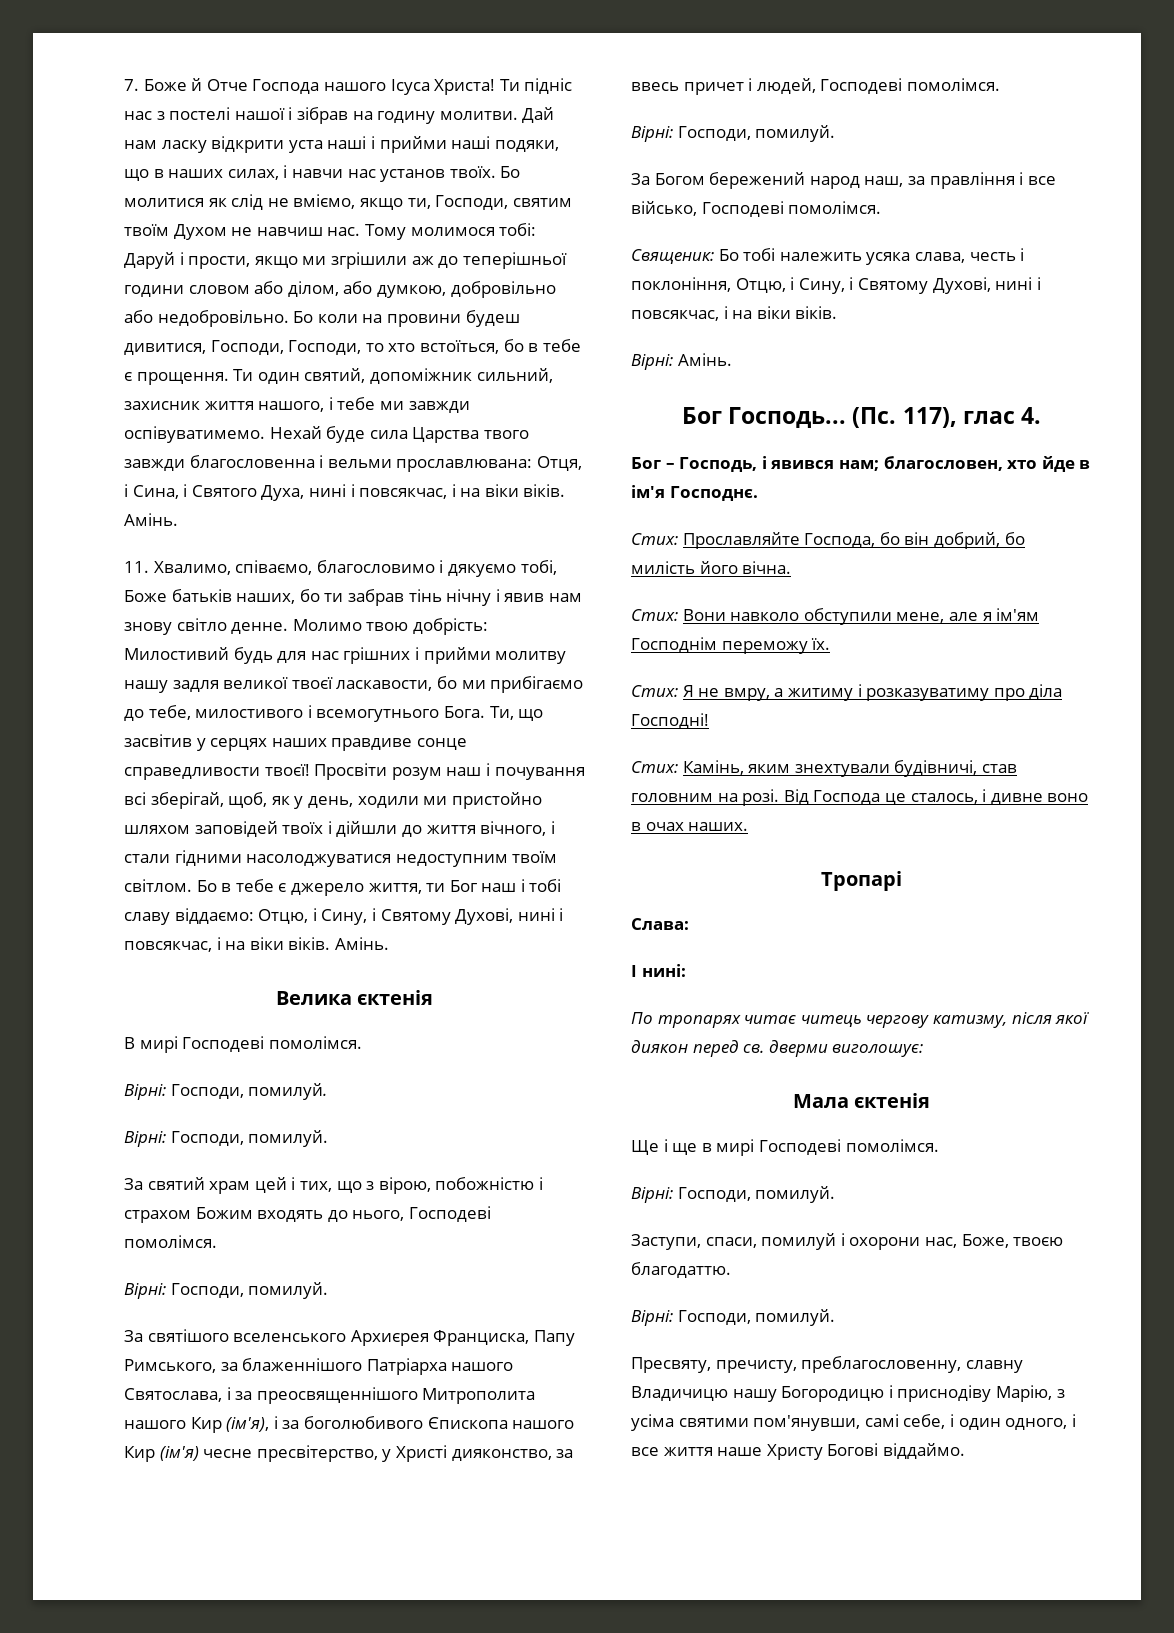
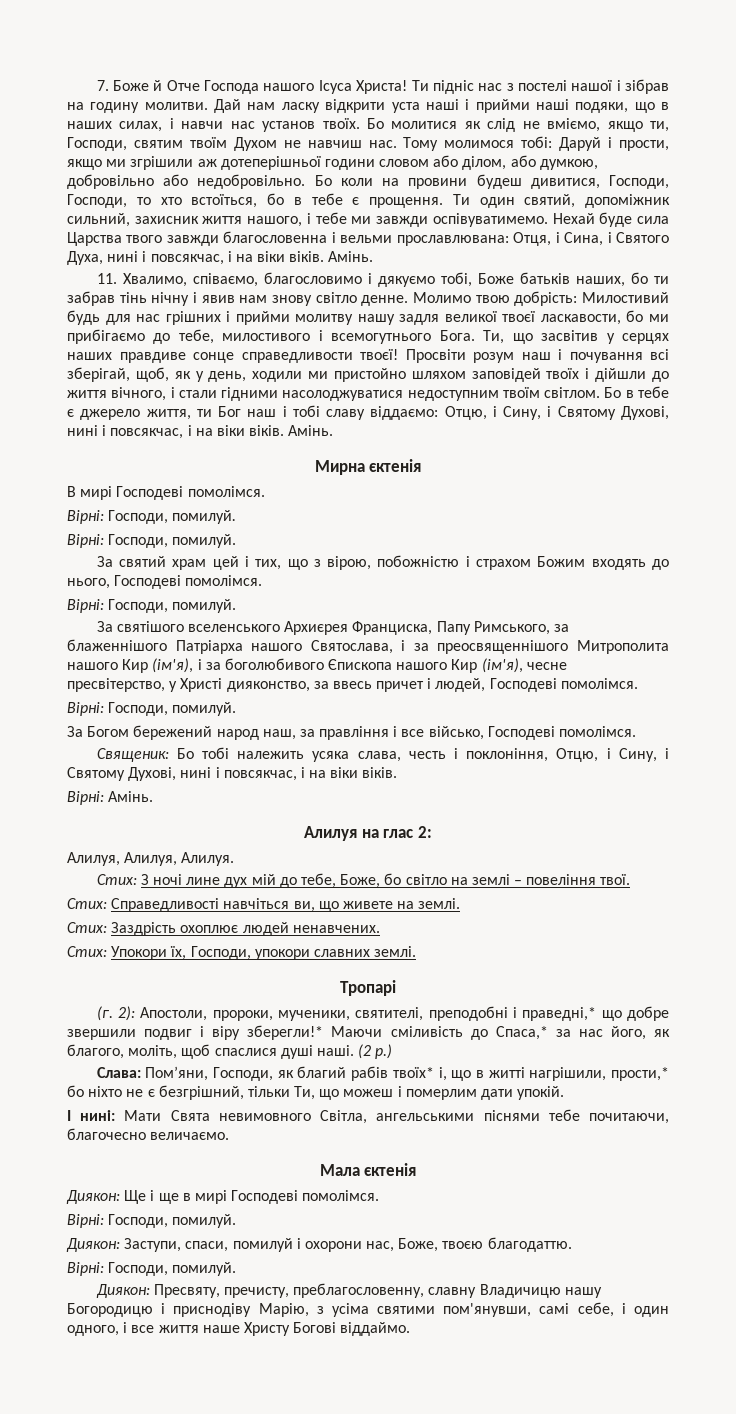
[438,252,567,269] до теперішньої -> [220,156,321,170] дотеперішньої
[275,991,352,1005] Велика -> [314,460,365,475] Мирна
[159,1446,199,1461] (ім'я) -> [481,658,523,673] (ім'я),
[681,407,1042,428] [631,456,1091,472] [631,485,758,501] [631,532,1025,549] [631,561,792,574] [631,608,1040,625] [631,637,831,654] [631,684,1063,701] [631,713,709,729] [631,760,1017,777] [631,789,1089,806] [631,822,749,831] [821,871,902,891] [631,918,689,930] [631,964,686,977] [631,1012,1090,1028] [631,1040,924,1057] Бог Господь... (Пс. 117), глас 4. // Бог – Господь, і явився нам; благословен, хто йде в ім'я Господнє. // Стих: Прославляйте Господа, бо він добрий, бо милість його вічна. // Стих: Вони навколо обступили мене, але я ім'ям Господнім переможу їх. // Стих: Я не вмру, а житиму і розказуватиму про діла Господні! // Стих: Камінь, яким знехтували будівничі, став головним на розі. Від Господа це сталось, і дивне воно в очах наших. // Тропарі // Слава: // І нині: // По тропарях читає читець чергову катизму, після якої диякон перед св. дверми виголошує: -> [304,826,432,841] [67,852,235,866] [96,873,631,888] [67,898,461,912] [67,922,380,936] [67,946,417,960] [340,980,396,996] [96,1006,670,1021] [67,1025,670,1040] [67,1044,393,1059] [96,1066,669,1081] [67,1085,565,1100] [67,1109,669,1124] [67,1128,230,1140] Алилуя на глас 2: // Алилуя, Алилуя, Алилуя. // Стих: З ночі лине дух мій до тебе, Боже, бо світло на землі – повеління твої. // Стих: Справедливості навчіться ви, що живете на землі. // Стих: Заздрість охоплює людей ненавчених. // Стих: Упокори їх, Господи, упокори славних землі. // Тропарі // (г. 2): Апостоли, пророки, мученики, святителі, преподобні і праведні,* що добре звершили подвиг і віру зберегли!* Маючи сміливість до Спаса,* за нас його, як благого, моліть, щоб спаслися душі наші. (2 р.) // Слава: Пом’яни, Господи, як благий рабів твоїх* і, що в житті нагрішили, прости,* бо ніхто не є безгрішний, тільки Ти, що можеш і померлим дати упокій. // І нині: Мати Свята невимовного Світла, ангельськими піснями тебе почитаючи, благочесно величаємо.
(931, 1100) none -> [66,1190,120,1204] Диякон:
(836, 1194) none -> [66,1238,120,1252] Диякон:
(836, 1317) none -> [95,1284,150,1298] Диякон:

